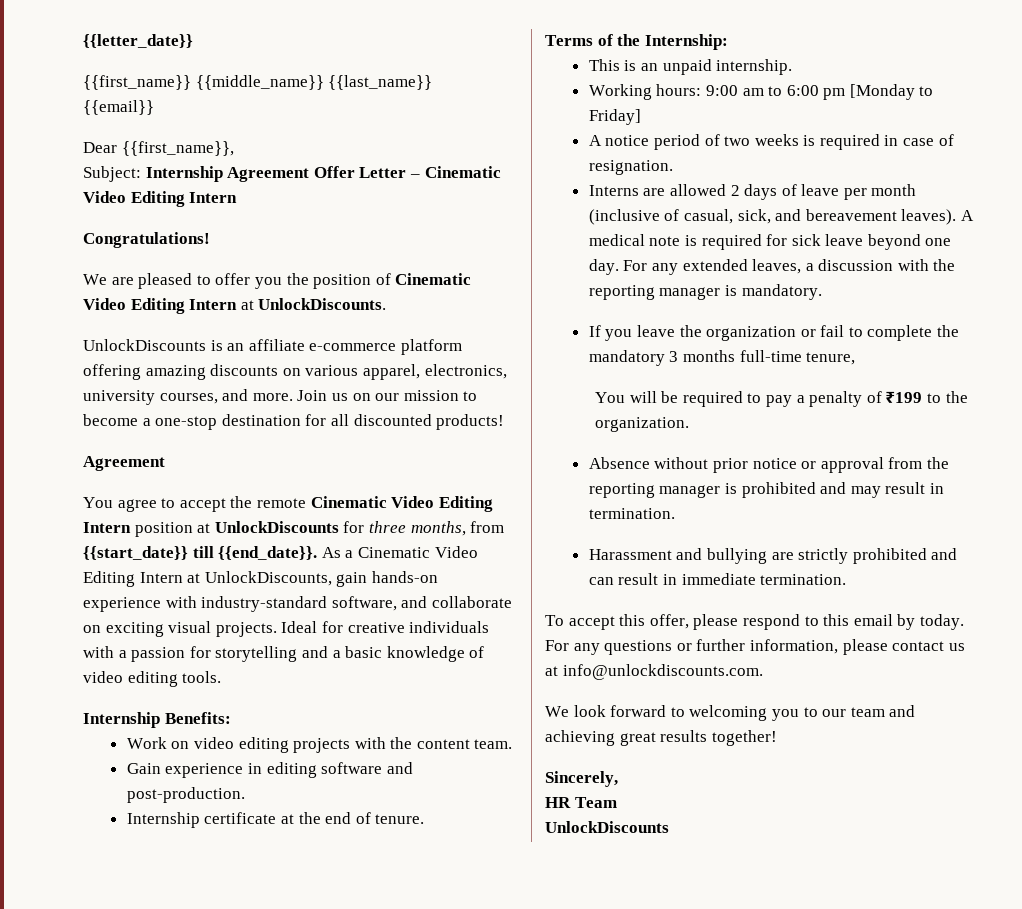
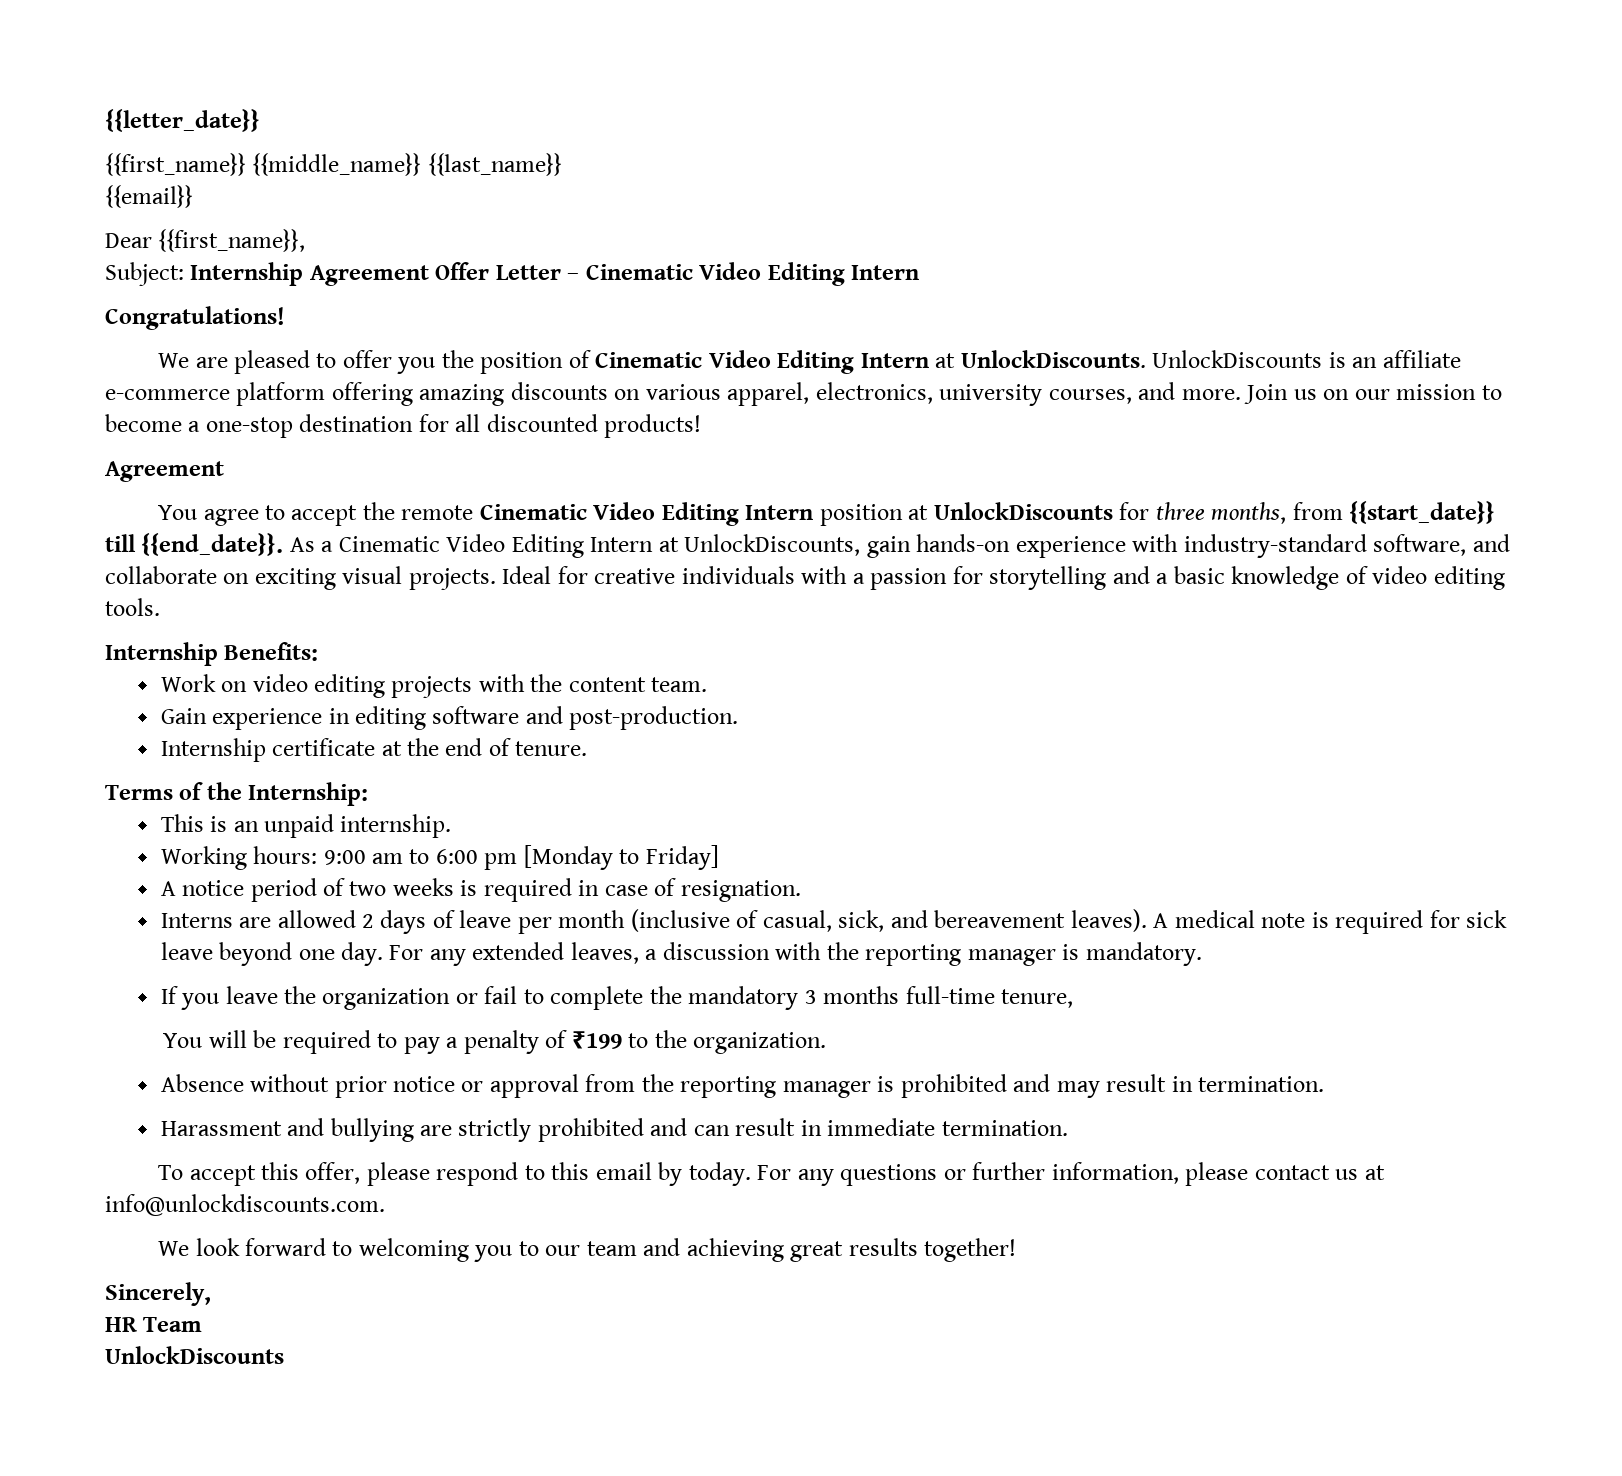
(387, 304) // -> (1146, 359) none

